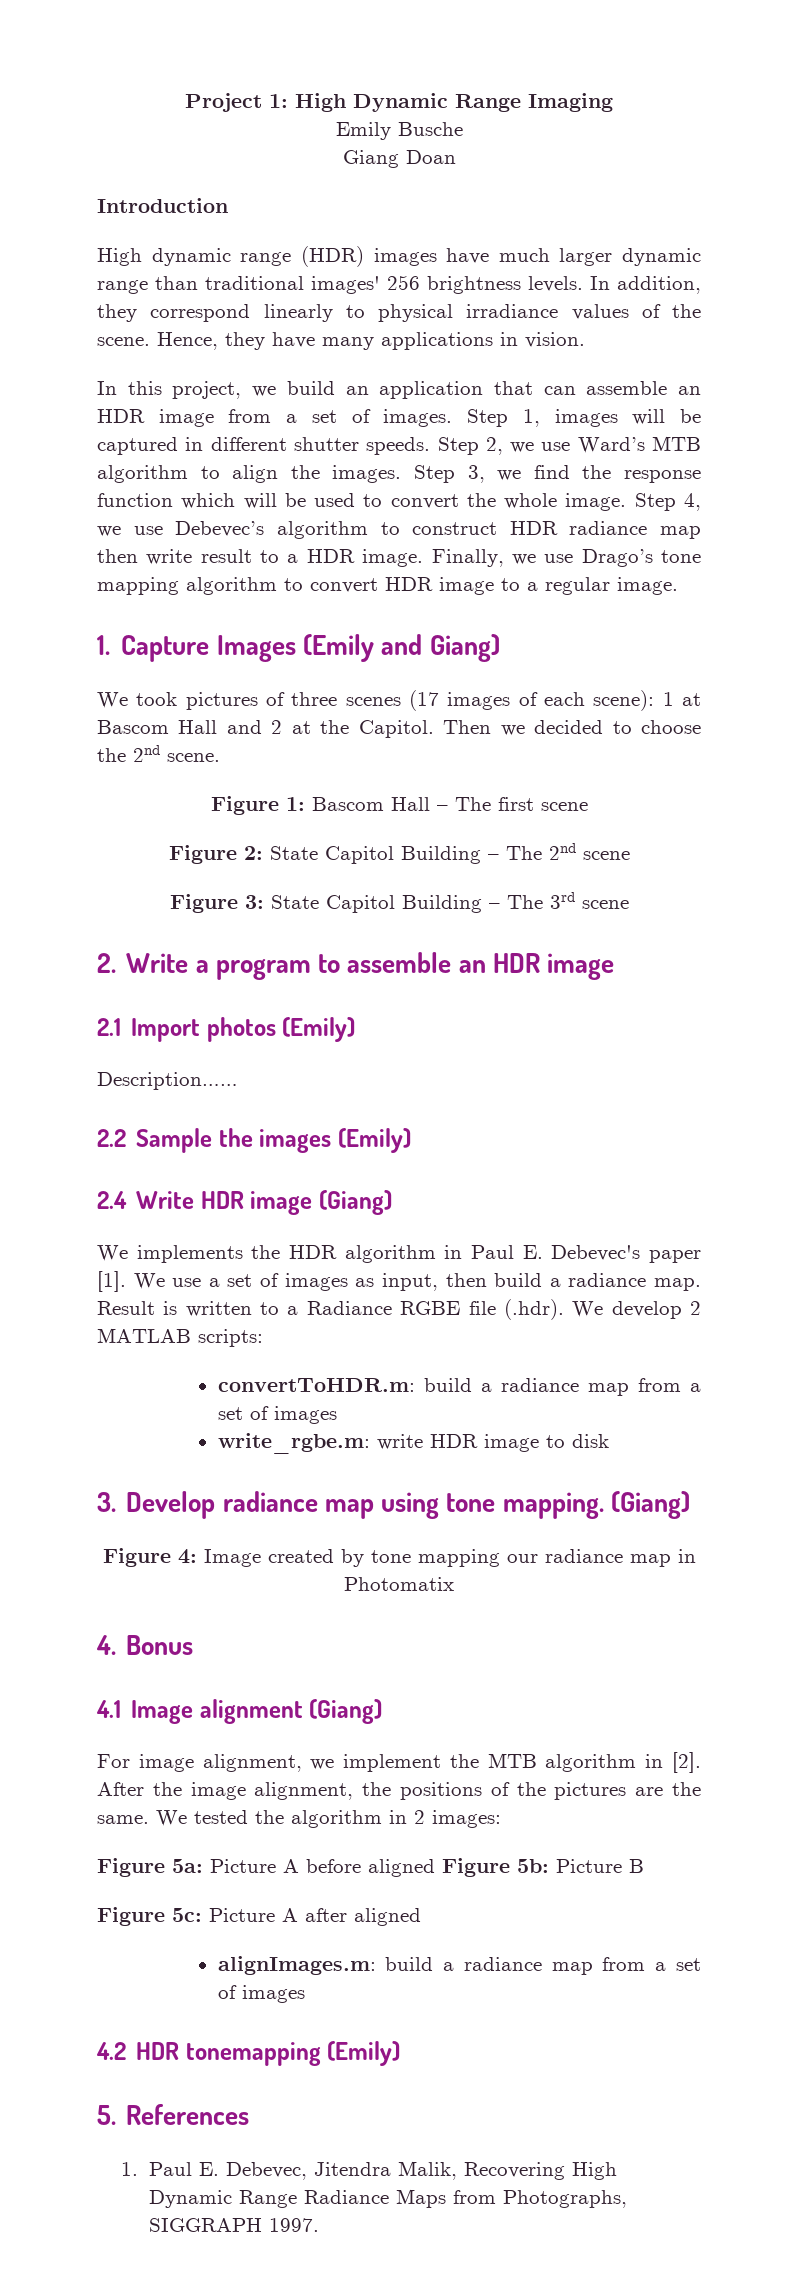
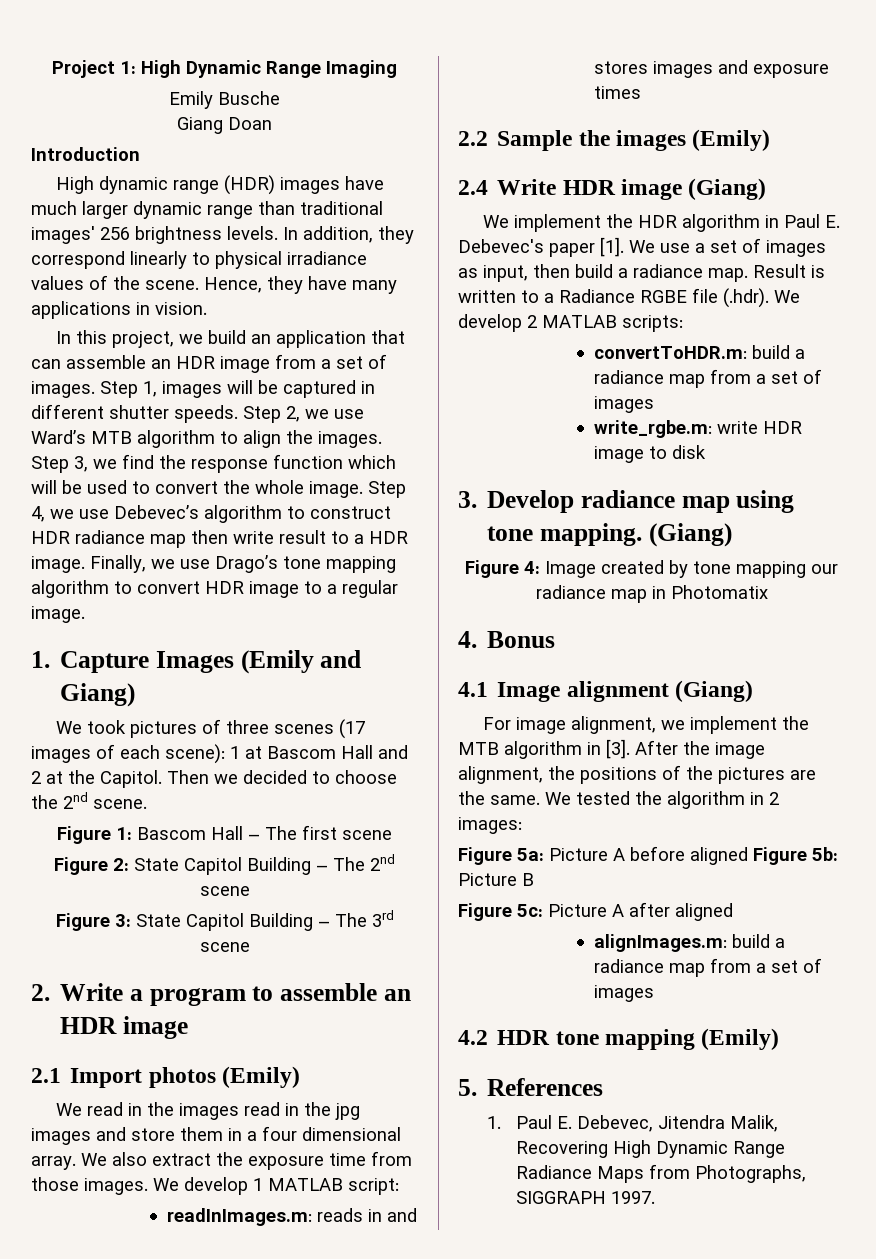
[97,1072,238,1090] Description…… -> [56,1102,361,1120] [31,1126,401,1145] [31,1151,412,1170] [31,1177,399,1195] [166,1208,417,1226] [593,60,829,78] [593,86,641,99] We read in the images read in the jpg images and store them in a four dimensional array. We also extract the exposure time from those images. We develop 1 MATLAB script: // readInImages.m: reads in and stores images and exposure times
[136,1245,243,1263] implements -> [514,214,602,232] implement
[672,1752,701,1773] [2]. -> [606,739,630,759] [3].
[185,2042,321,2066] tonemapping -> [555,1029,695,1050] tone mapping

